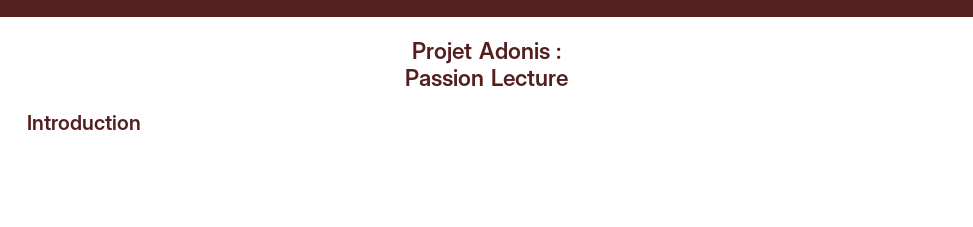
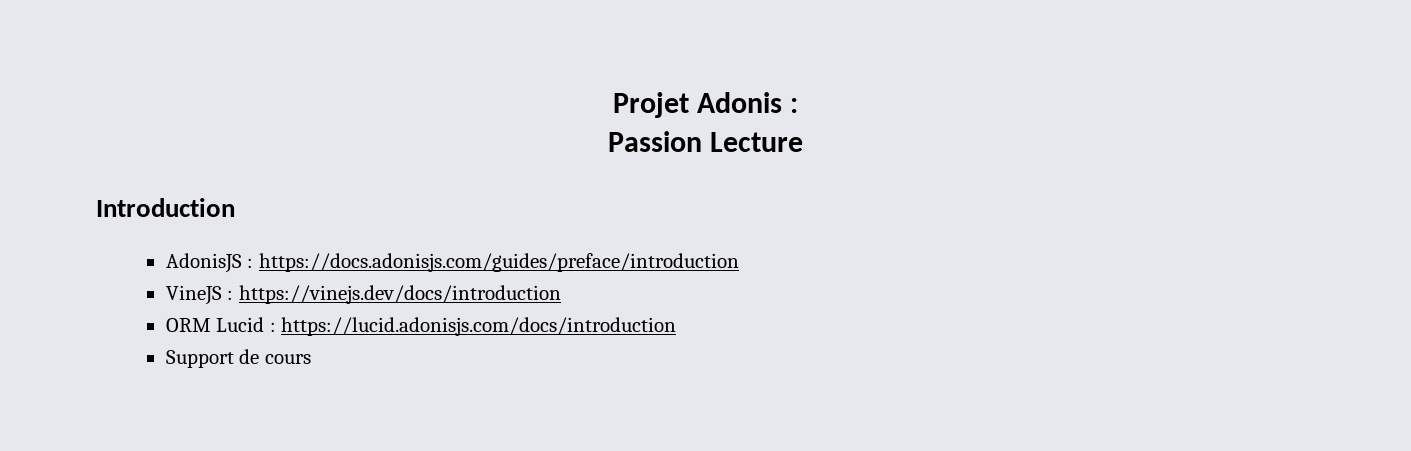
(141, 122) none -> [165,253,739,273] [165,285,561,305] [165,317,677,336] [165,349,311,368] // AdonisJS : https://docs.adonisjs.com/guides/preface/introduction // VineJS : https://vinejs.dev/docs/introduction // ORM Lucid : https://lucid.adonisjs.com/docs/introduction // Support de cours

